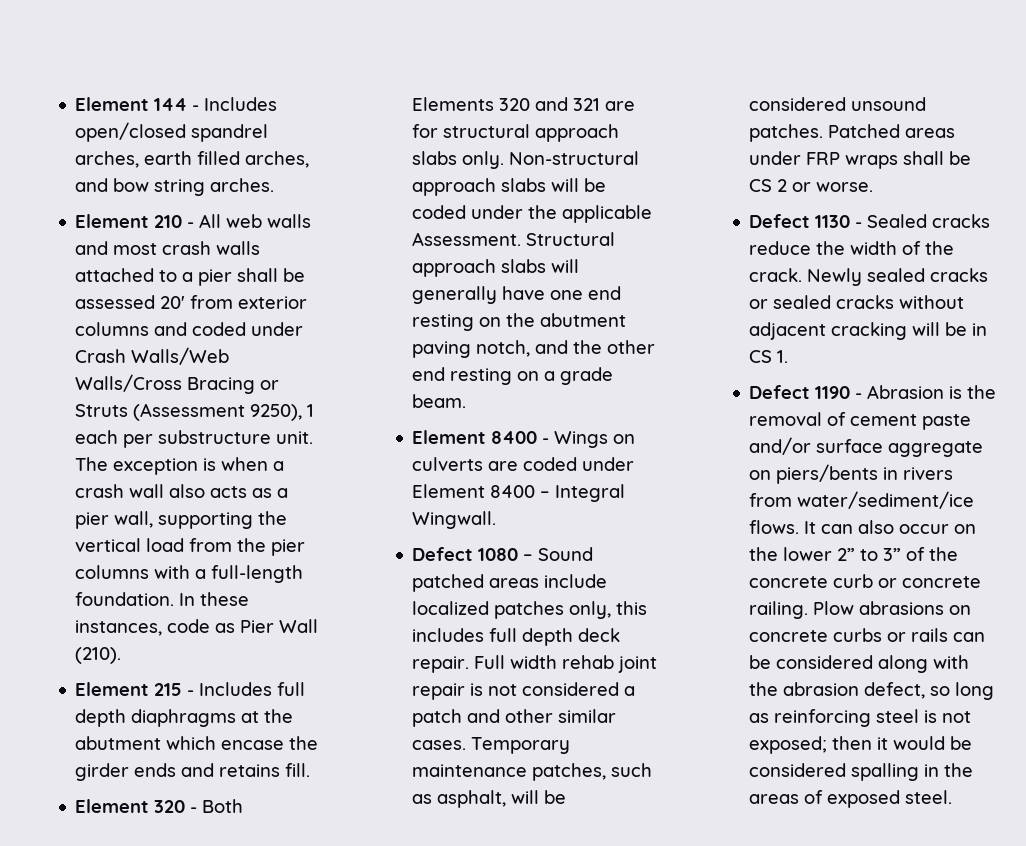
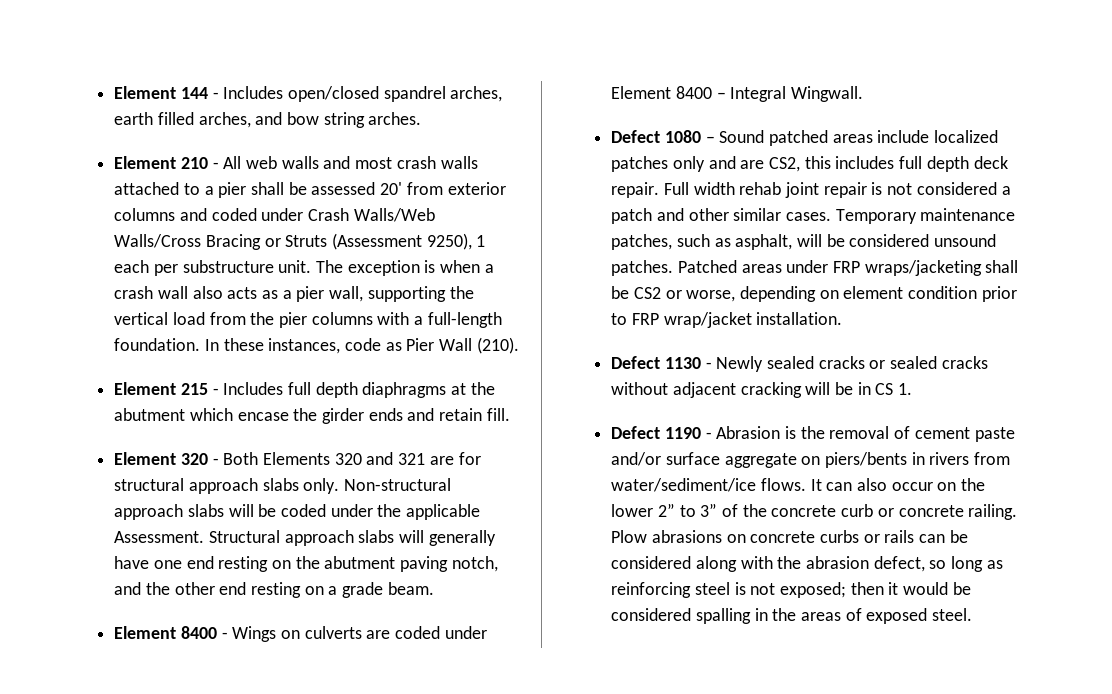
[219,764,281,777] retains -> [439,408,483,421] retain
[569,601,612,619] only, -> [672,156,801,172] only and are CS2,
[845,151,972,169] [749,179,874,192] [749,214,991,228] [749,241,955,255] [749,268,803,282] wraps shall be CS 2 or worse. // Defect 1130 - Sealed cracks reduce the width of the crack. -> [864,260,1019,276] [611,286,1017,302] [611,312,843,328] [611,356,712,369] wraps/jacketing shall be CS2 or worse, depending on element condition prior to FRP wrap/jacket installation. // Defect 1130 -

